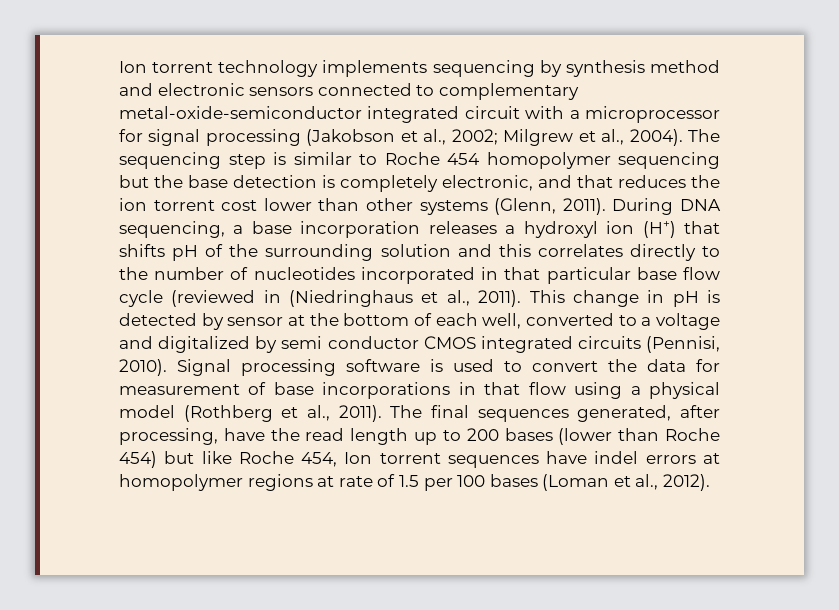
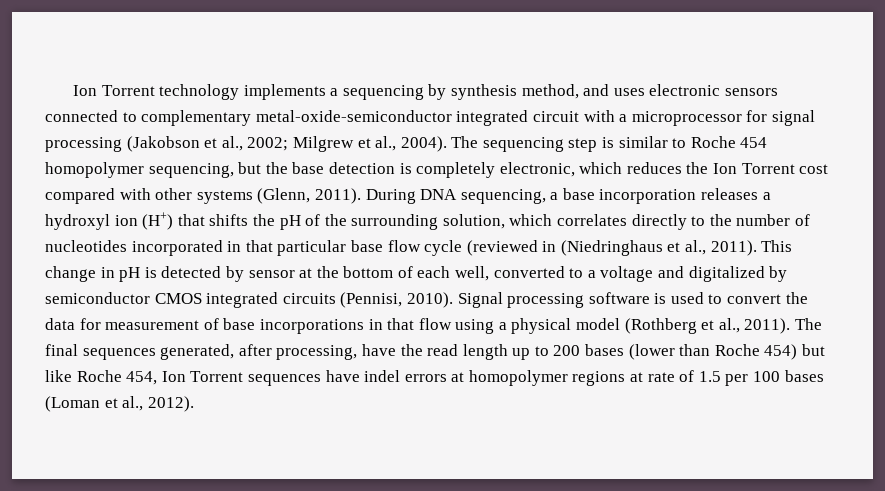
[119,61,214,73] Ion torrent -> [72,85,155,96] Ion Torrent
(428, 68) none -> [330,88,339,96] a
[650,60,720,73] [119,83,153,96] method and -> [521,84,645,99] method, and uses
[618,152,720,169] sequencing -> [148,163,234,178] sequencing,
[538,175,720,188] [119,198,360,211] and that reduces the ion torrent cost lower than -> [579,162,829,174] [45,188,151,204] which reduces the Ion Torrent cost compared with
(165, 250) none -> [252,214,275,226] the
[380,244,531,257] solution and this -> [442,214,553,229] solution, which
[281,336,419,349] semi conductor -> [45,292,150,304] semiconductor
[379,453,441,464] torrent -> [190,371,244,382] Torrent

